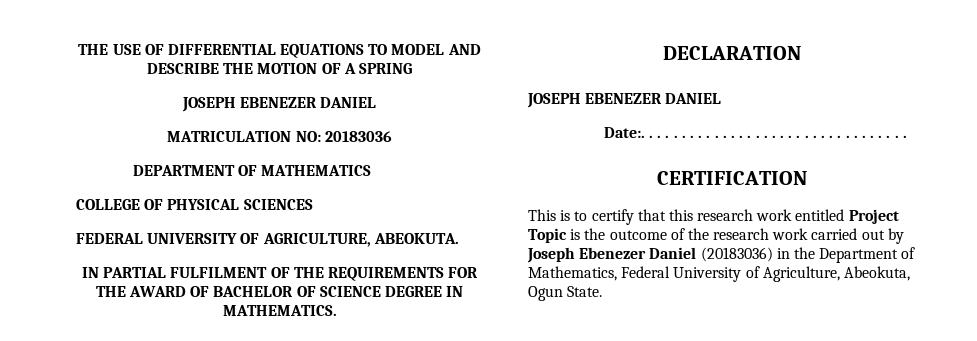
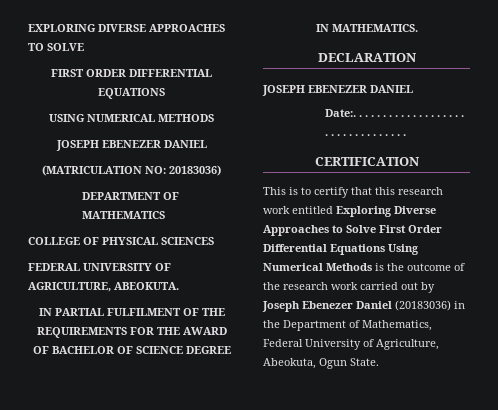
[78,44,481,58] [147,63,412,74] [181,97,377,112] [167,131,392,142] THE USE OF DIFFERENTIAL EQUATIONS TO MODEL AND DESCRIBE THE MOTION OF A SPRING // JOSEPH EBENEZER DANIEL // MATRICULATION NO: 20183036 -> [28,24,225,32] [28,43,84,51] [51,69,212,77] [98,88,165,99] [49,114,214,122] [55,140,207,151] [42,165,221,176] EXPLORING DIVERSE APPROACHES TO SOLVE // FIRST ORDER DIFFERENTIAL EQUATIONS // USING NUMERICAL METHODS // JOSEPH EBENEZER DANIEL // (MATRICULATION NO: 20183036)
[848,209,899,224] [528,228,567,243] Project Topic -> [336,206,436,217] [263,225,442,236] [263,244,419,255] [263,263,372,271] Exploring Diverse Approaches to Solve First Order Differential Equations Using Numerical Methods

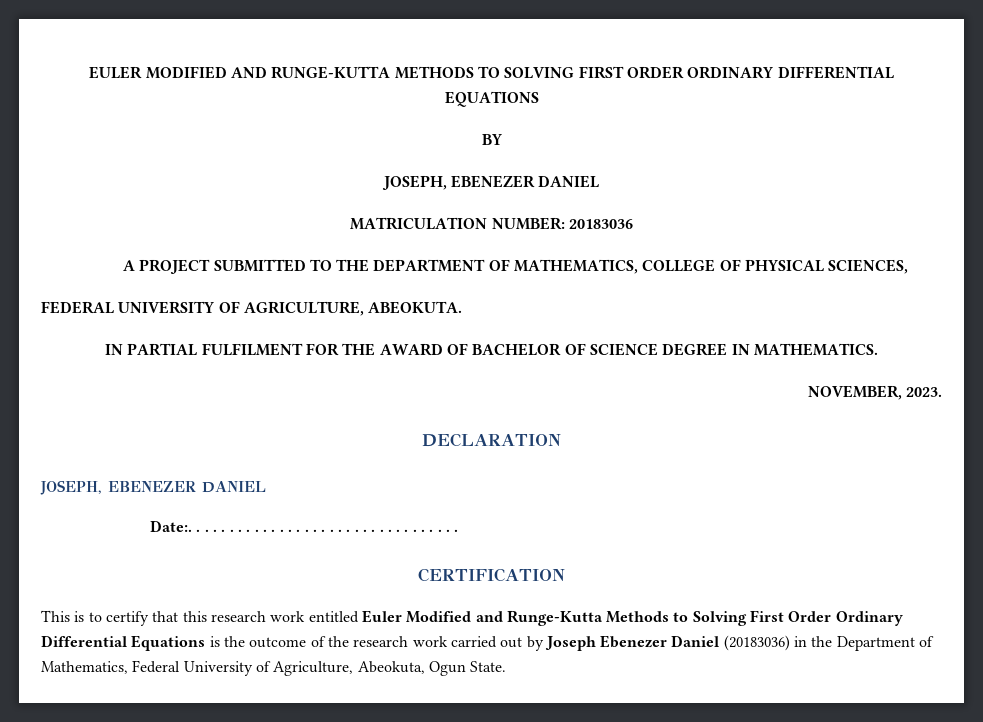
[28,24,225,32] [28,43,84,51] EXPLORING DIVERSE APPROACHES TO SOLVE // -> [89,66,575,79] EULER MODIFIED AND RUNGE-KUTTA METHODS TO SOLVING
(126, 73) none -> [687,66,774,79] ORDINARY
[49,114,214,122] [55,140,207,151] [42,165,221,176] USING NUMERICAL METHODS // JOSEPH EBENEZER DANIEL // (MATRICULATION NO: 20183036) // -> [481,134,502,145] [381,175,600,190] [350,217,633,230] [122,259,370,274] BY // JOSEPH, EBENEZER DANIEL // MATRICULATION NUMBER: 20183036 // A PROJECT SUBMITTED TO THE
[82,211,166,219] MATHEMATICS // -> [514,259,639,274] MATHEMATICS,
[161,237,214,245] SCIENCES -> [828,259,909,274] SCIENCES,
[182,308,225,316] [36,327,127,338] OF THE REQUIREMENTS -> (303, 349) none
(418, 28) none -> [807,385,943,400] // NOVEMBER, 2023.
[262,85,305,96] JOSEPH -> [40,480,102,495] JOSEPH,
[336,206,436,217] [263,225,376,236] Exploring Diverse Approaches to Solve -> [361,610,747,626] Euler Modified and Runge-Kutta Methods to Solving
(442, 229) none -> [835,611,903,626] Ordinary
[388,244,419,255] [263,263,372,271] Using Numerical Methods -> (206, 643) none

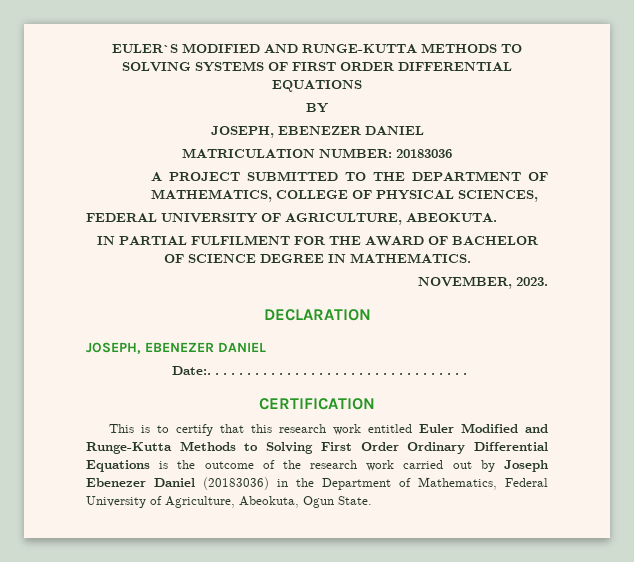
[89,66,143,79] EULER -> [112,44,178,53] EULER`S
(575, 73) none -> [195,61,288,72] SYSTEMS OF
[687,66,774,79] ORDINARY -> (395, 66) none

